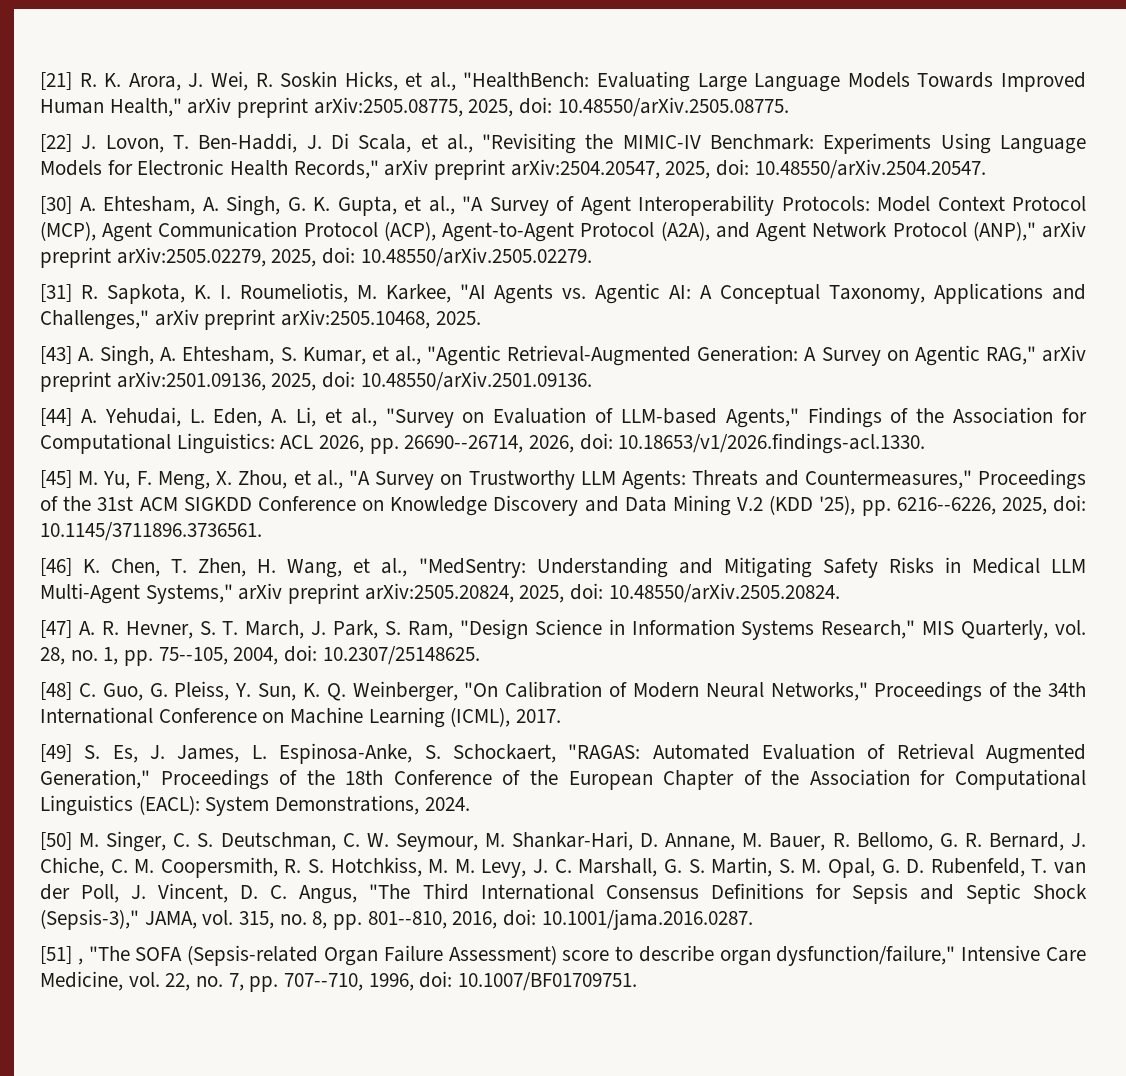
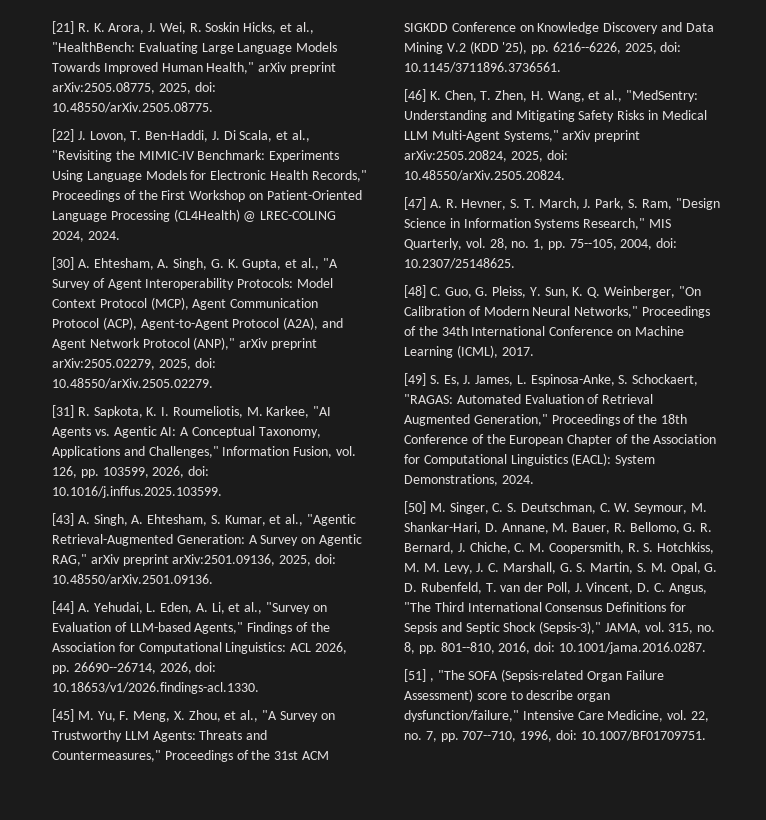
[384,159,986,180] arXiv preprint arXiv:2504.20547, 2025, doi: 10.48550/arXiv.2504.20547. -> [52,190,362,202] [52,209,337,222] [52,231,120,242] Proceedings of the First Workshop on Patient-Oriented Language Processing (CL4Health) @ LREC-COLING 2024, 2024.
[154,309,481,330] arXiv preprint arXiv:2505.10468, 2025. -> [222,446,356,458] [52,466,210,478] [52,486,222,498] Information Fusion, vol. 126, pp. 103599, 2026, doi: 10.1016/j.inffus.2025.103599.

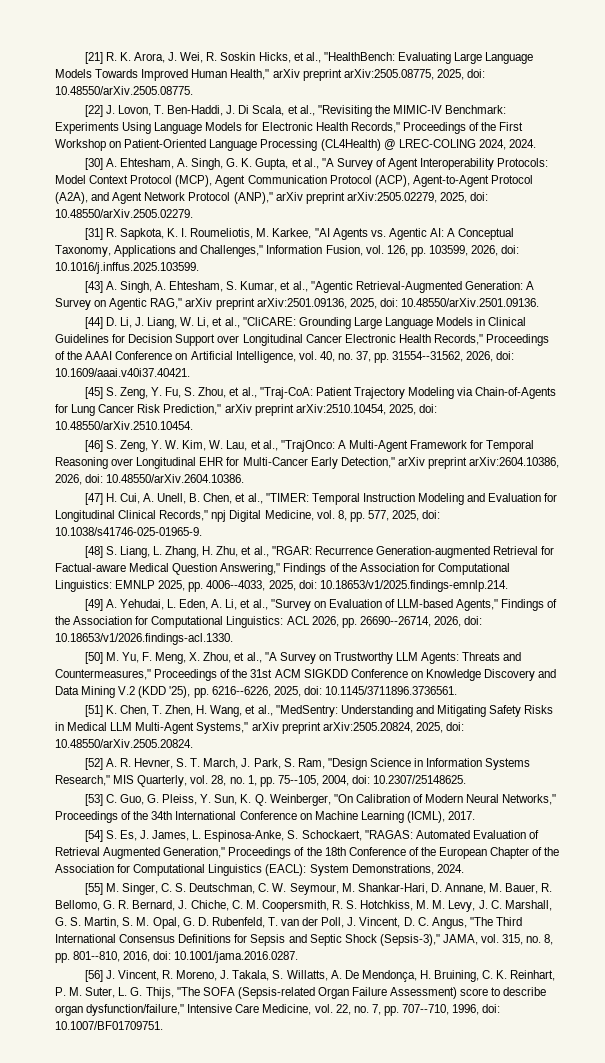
(74, 607) none -> [105,317,527,329] [55,334,550,346] [55,351,515,363] [55,368,190,377] [84,387,557,399] [55,404,437,416] [55,421,193,430] [84,440,535,452] [55,457,560,469] [55,474,245,485] [84,493,558,505] [55,510,441,522] [55,527,202,536] [84,546,555,558] [55,563,510,575] [55,580,508,592] [84,599,103,611] D. Li, J. Liang, W. Li, et al., "CliCARE: Grounding Large Language Models in Clinical Guidelines for Decision Support over Longitudinal Cancer Electronic Health Records," Proceedings of the AAAI Conference on Artificial Intelligence, vol. 40, no. 37, pp. 31554--31562, 2026, doi: 10.1609/aaai.v40i37.40421. // [45] S. Zeng, Y. Fu, S. Zhou, et al., "Traj-CoA: Patient Trajectory Modeling via Chain-of-Agents for Lung Cancer Risk Prediction," arXiv preprint arXiv:2510.10454, 2025, doi: 10.48550/arXiv.2510.10454. // [46] S. Zeng, Y. W. Kim, W. Lau, et al., "TrajOnco: A Multi-Agent Framework for Temporal Reasoning over Longitudinal EHR for Multi-Cancer Early Detection," arXiv preprint arXiv:2604.10386, 2026, doi: 10.48550/arXiv.2604.10386. // [47] H. Cui, A. Unell, B. Chen, et al., "TIMER: Temporal Instruction Modeling and Evaluation for Longitudinal Clinical Records," npj Digital Medicine, vol. 8, pp. 577, 2025, doi: 10.1038/s41746-025-01965-9. // [48] S. Liang, L. Zhang, H. Zhu, et al., "RGAR: Recurrence Generation-augmented Retrieval for Factual-aware Medical Question Answering," Findings of the Association for Computational Linguistics: EMNLP 2025, pp. 4006--4033, 2025, doi: 10.18653/v1/2025.findings-emnlp.214. // [49]
[52,709,74,722] [45] -> [84,652,103,664] [50]
[404,89,426,102] [46] -> [84,705,103,717] [51]
[404,197,426,210] [47] -> [84,758,103,770] [52]
[404,285,426,298] [48] -> [84,794,103,806] [53]
[404,373,426,386] [49] -> [84,830,103,842] [54]
[404,501,426,514] [50] -> [84,883,103,895] [55]
[404,669,434,682] [51] , -> [84,970,556,982] [55,987,174,999] [56] J. Vincent, R. Moreno, J. Takala, S. Willatts, A. De Mendonça, H. Bruining, C. K. Reinhart, P. M. Suter, L. G. Thijs,

